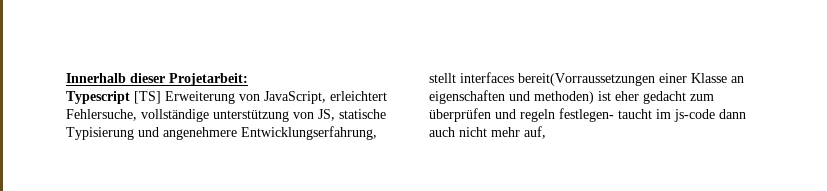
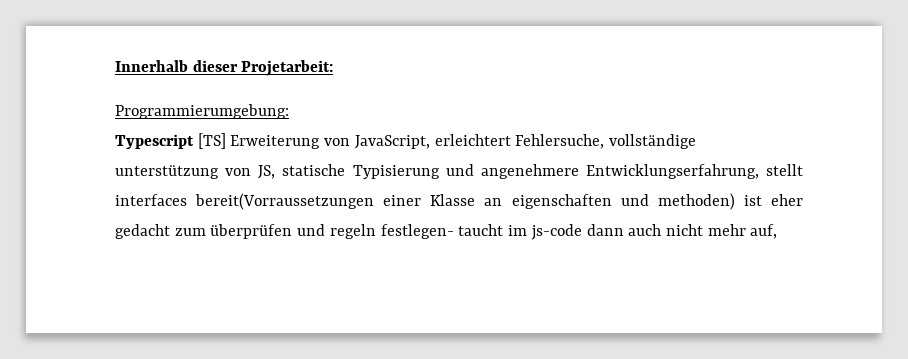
(248, 79) none -> [115,104,289,119] // Programmierumgebung:

